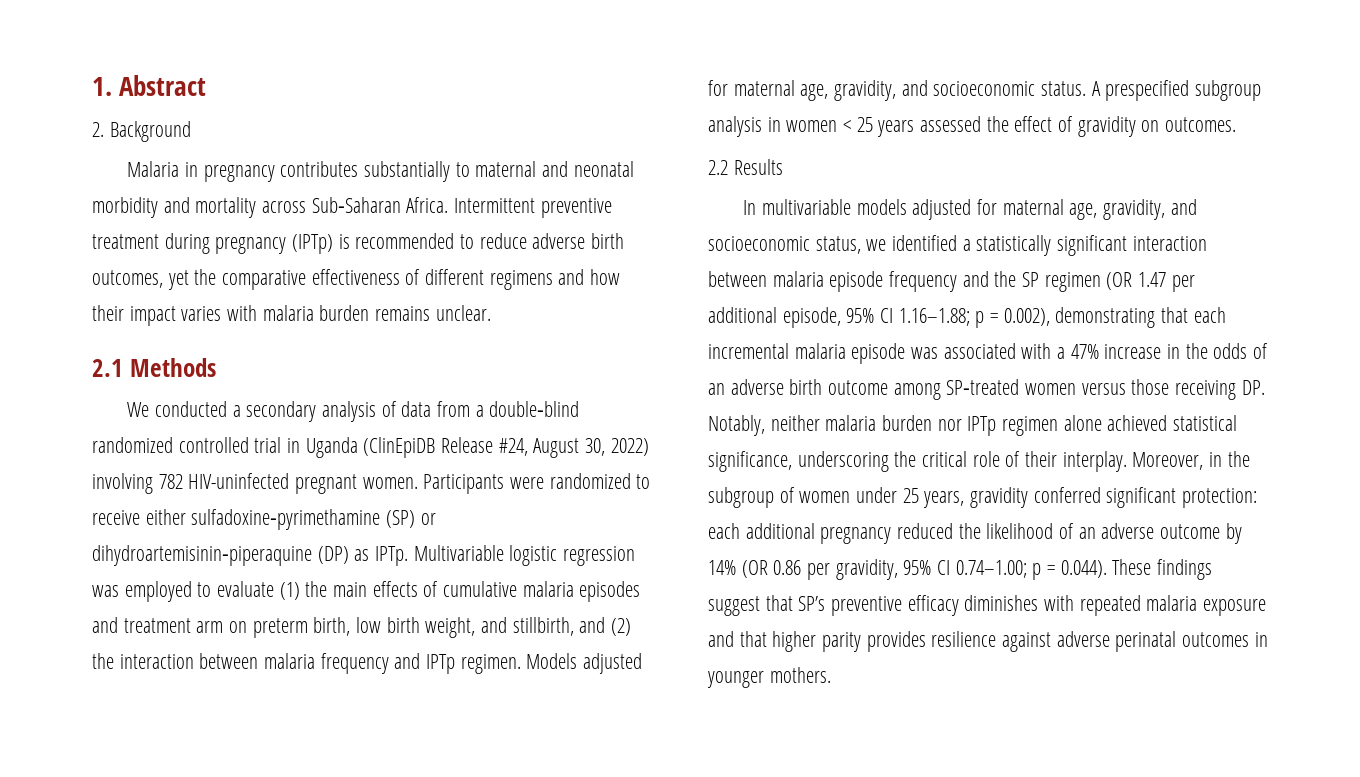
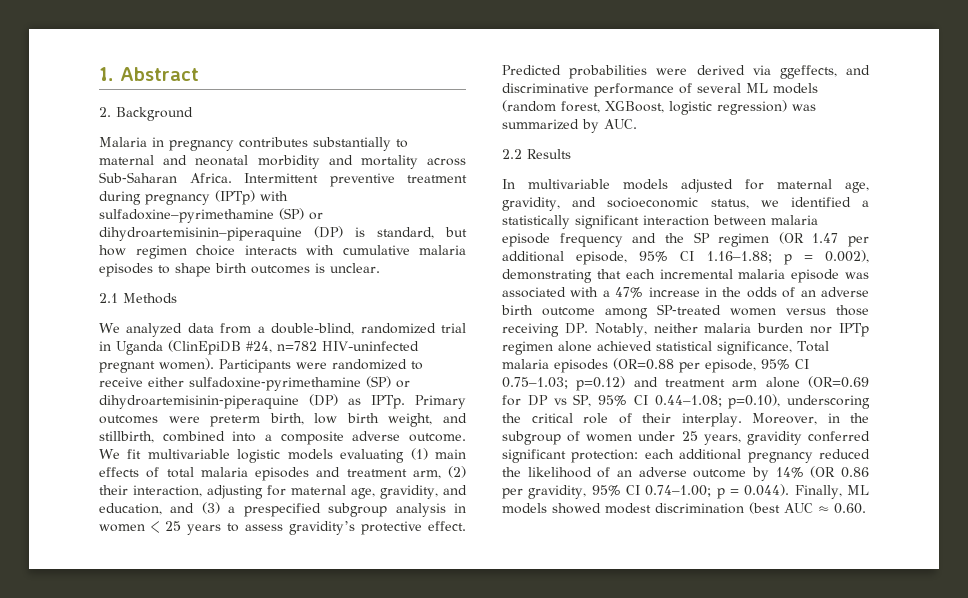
[338,233,625,249] [92,269,621,290] [92,305,491,326] [92,358,216,377] [127,401,580,422] [92,437,649,458] [92,473,183,494] is recommended to reduce adverse birth outcomes, yet the comparative effectiveness of different regimens and how their impact varies with malaria burden remains unclear. // 2.1 Methods // We conducted a secondary analysis of data from a double‑blind randomized controlled trial in Uganda (ClinEpiDB Release #24, August 30, 2022) involving 782 -> [260,191,288,201] [99,208,323,223] [99,226,467,241] [99,245,466,259] [99,263,380,277] [99,293,177,304] [99,323,466,337] [99,340,317,355] with sulfadoxine–pyrimethamine (SP) or dihydroartemisinin–piperaquine (DP) is standard, but how regimen choice interacts with cumulative malaria episodes to shape birth outcomes is unclear. // 2.1 Methods // We analyzed data from a double-blind, randomized trial in Uganda (ClinEpiDB #24, n=782
[362,477,418,489] women. -> [159,358,214,370] women).
[413,545,636,566] [92,581,641,602] [92,617,248,633] Multivariable logistic regression was employed to evaluate (1) the main effects of cumulative malaria episodes and treatment arm on -> [415,395,466,409] [99,415,200,424] Primary outcomes were
[579,617,632,636] [92,653,643,674] [708,80,1101,101] and (2) the interaction between malaria frequency and IPTp regimen. Models adjusted for maternal age, gravidity, and socioeconomic status. A -> [162,431,466,445] [99,448,466,463] [99,466,466,481] [99,485,467,499] [99,502,236,515] combined into a composite adverse outcome. We fit multivariable logistic models evaluating (1) main effects of total malaria episodes and treatment arm, (2) their interaction, adjusting for maternal age, gravidity, and education, and (3) a
[920,116,1237,137] assessed the effect of gravidity on outcomes. -> [227,521,466,535] [502,65,870,79] [502,83,818,97] [502,100,816,115] [502,119,637,133] to assess gravidity’s protective effect. Predicted probabilities were derived via ggeffects, and discriminative performance of several ML models (random forest, XGBoost, logistic regression) was summarized by AUC.
(792, 461) none -> [797,341,829,352] [502,358,809,373] [502,376,869,391] [502,394,781,409] Total malaria episodes (OR=0.88 per episode, 95% CI 0.75–1.03; p=0.12) and treatment arm alone (OR=0.69 for DP vs SP, 95% CI 0.44–1.08; p=0.10),
[1112,559,1213,580] [708,595,1267,616] [708,631,1268,652] [707,667,831,688] These findings suggest that SP’s preventive efficacy diminishes with repeated malaria exposure and that higher parity provides resilience against adverse perinatal outcomes in younger mothers. -> [794,485,869,499] [502,502,866,514] Finally, ML models showed modest discrimination (best AUC ≈ 0.60.

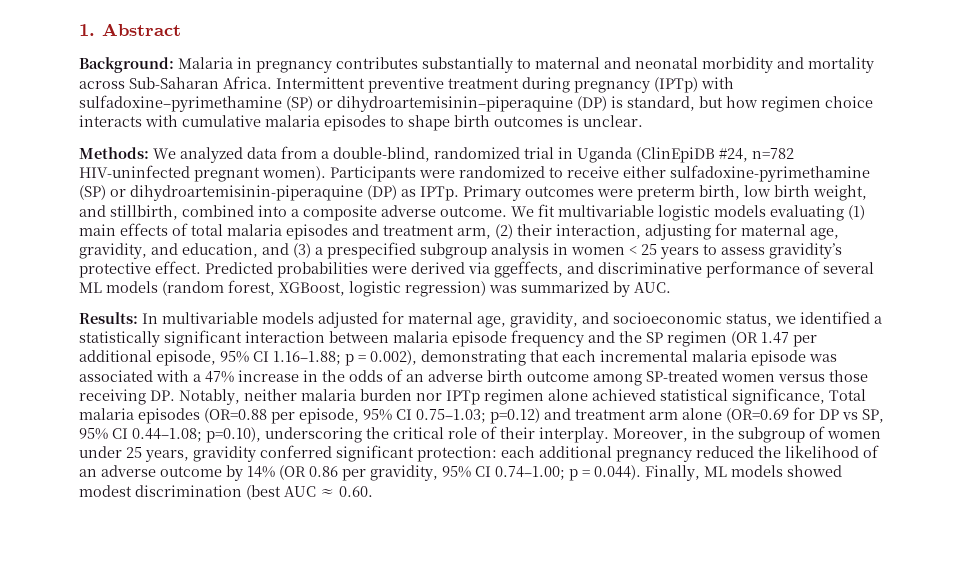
[99,107,193,121] 2. Background // -> [79,57,174,73] Background:
[99,293,177,304] 2.1 Methods // -> [79,147,149,159] Methods:
[502,149,571,159] 2.2 Results // -> [79,312,138,324] Results:

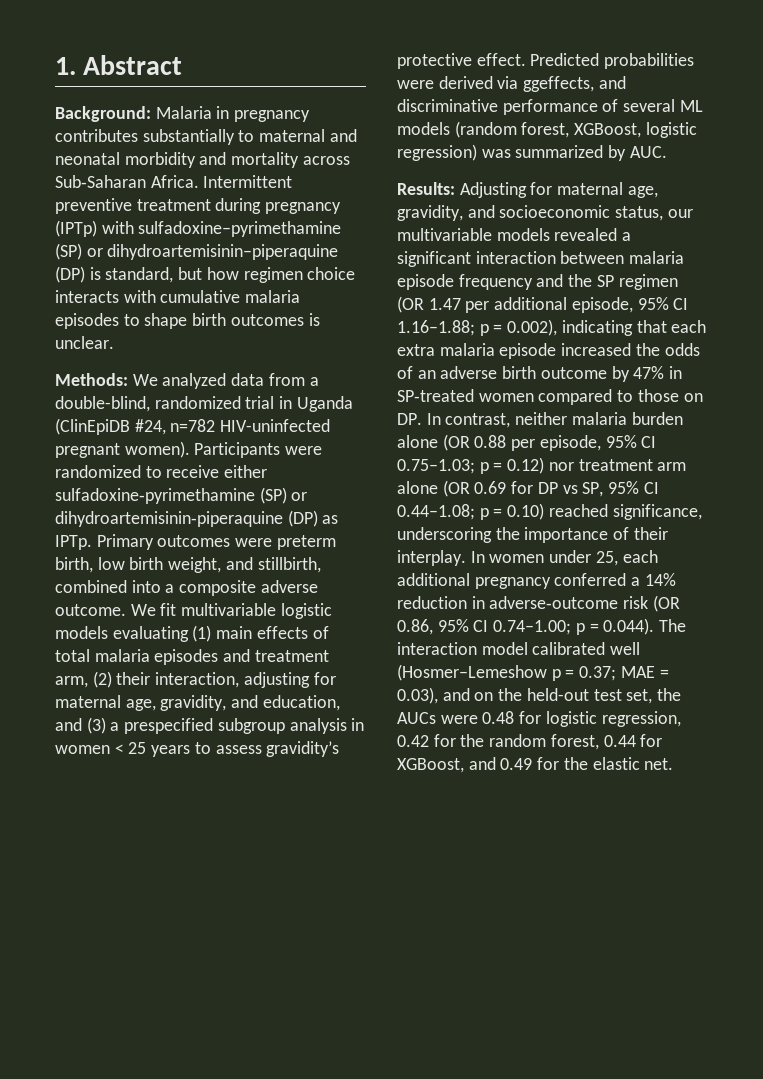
[142,312,378,328] In multivariable models adjusted -> [459,182,527,198] Adjusting
[775,311,882,324] [79,331,160,347] we identified a statistically -> [667,209,693,218] [397,228,632,241] our multivariable models revealed a
[421,350,526,366] demonstrating -> [561,320,633,336] indicating
[600,350,837,366] [79,370,318,383] incremental malaria episode was associated with a 47% increase in -> [397,343,632,359] extra malaria episode increased
[593,370,868,386] [79,388,866,405] [79,408,267,424] among SP‑treated women versus those receiving DP. Notably, neither malaria burden nor IPTp regimen alone achieved statistical significance, Total malaria episodes (OR=0.88 -> [611,366,683,382] [397,389,703,405] [397,412,683,428] [397,434,507,451] by 47% in SP‐treated women compared to those on DP. In contrast, neither malaria burden alone (OR 0.88
[490,408,571,424] p=0.12) and -> [479,457,574,474] p = 0.12) nor
[726,408,789,423] (OR=0.69 -> [442,480,507,497] (OR 0.69
[206,426,881,443] [79,445,879,462] [79,465,438,481] p=0.10), underscoring the critical role of their interplay. Moreover, in the subgroup of women under 25 years, gravidity conferred significant protection: each additional pregnancy reduced the likelihood of an adverse outcome by 14% (OR 0.86 per gravidity, -> [479,503,702,520] [397,527,668,543] [397,550,658,566] [397,573,676,589] [397,595,680,612] [397,619,433,635] p = 0.10) reached significance, underscoring the importance of their interplay. In women under 25, each additional pregnancy conferred a 14% reduction in adverse‐outcome risk (OR 0.86,
[645,465,842,481] [79,485,373,500] Finally, ML models showed modest discrimination (best AUC ≈ 0.60. -> [659,619,687,632] [397,642,641,655] [397,664,669,681] [397,687,682,704] [397,711,681,727] [397,734,663,750] [397,757,674,773] The interaction model calibrated well (Hosmer–Lemeshow p = 0.37; MAE = 0.03), and on the held-out test set, the AUCs were 0.48 for logistic regression, 0.42 for the random forest, 0.44 for XGBoost, and 0.49 for the elastic net.

